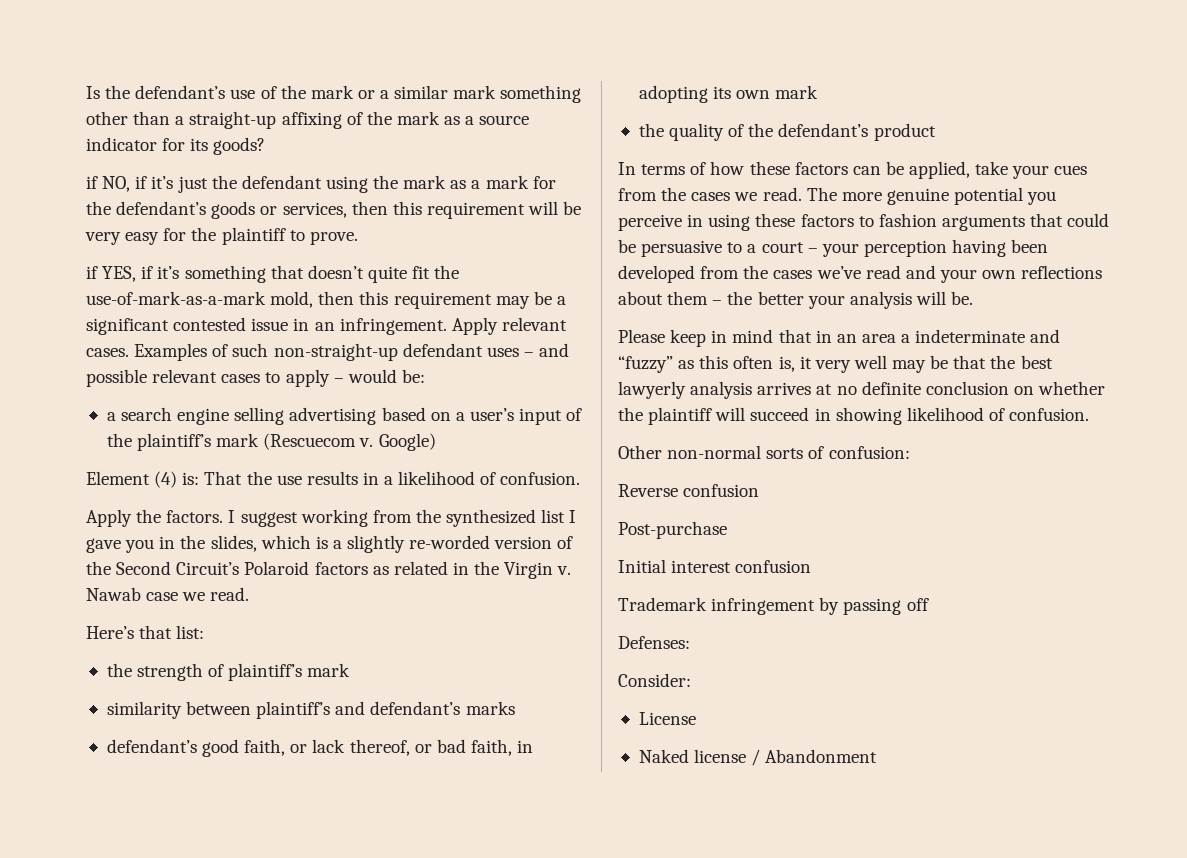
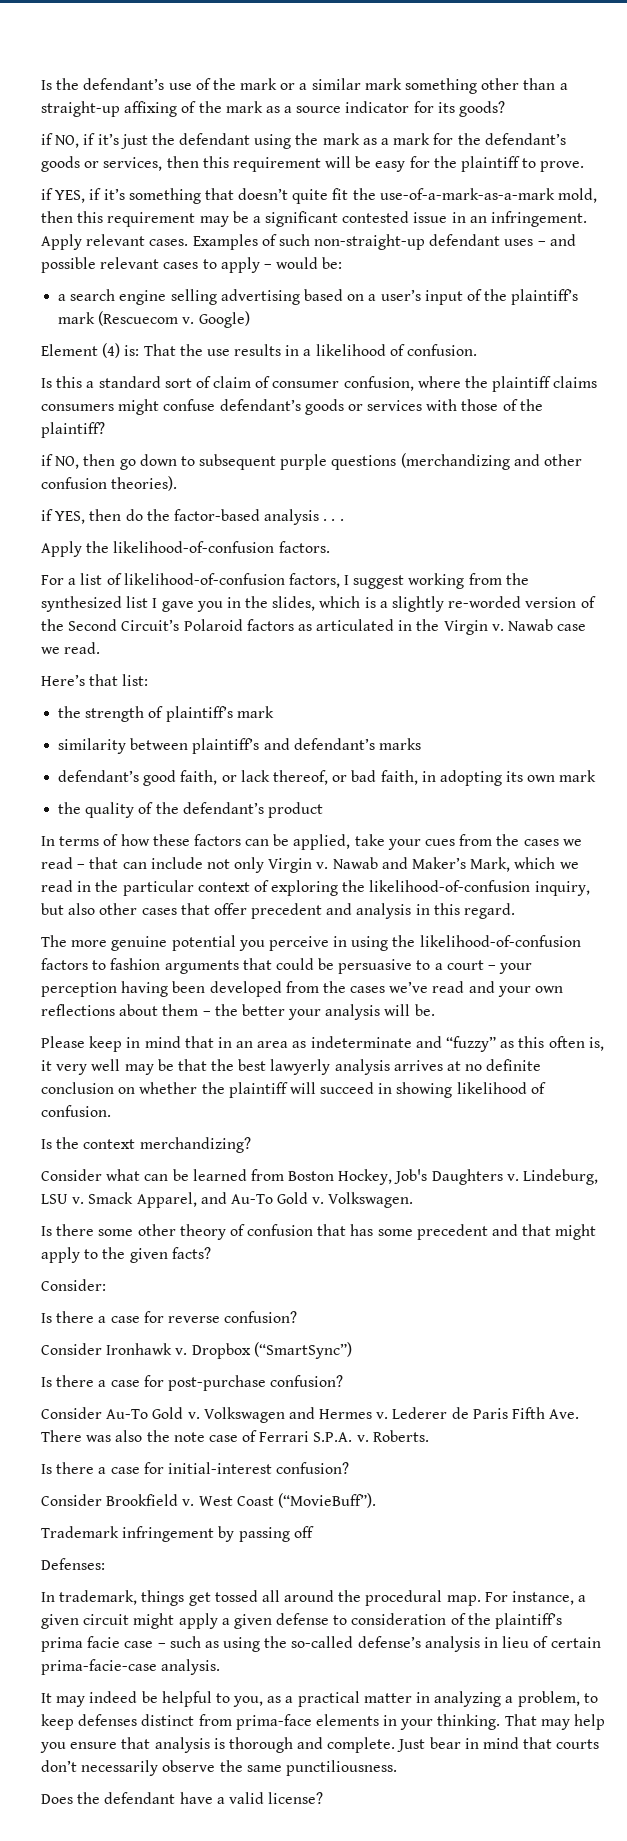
[85,232,121,245] very -> (372, 162) none
[86,291,266,305] use-of-mark-as-a-mark -> [379,188,555,200] use-of-a-mark-as-a-mark
(581, 478) none -> [41,376,598,392] [41,399,543,415] [41,422,105,438] [41,453,583,470] [41,476,178,491] [41,509,344,525] // Is this a standard sort of claim of consumer confusion, where the plaintiff claims consumers might confuse defendant’s goods or services with those of the plaintiff? // if NO, then go down to subsequent purple questions (merchandizing and other confusion theories). // if YES, then do the factor-based analysis . . .
(162, 516) none -> [113,541,275,553] likelihood-of-confusion
(224, 516) none -> [41,573,340,588] // For a list of likelihood-of-confusion factors,
[393,561,448,575] related -> [316,619,395,631] articulated
[762,187,802,201] read. -> [41,857,579,873] [41,880,590,896] [41,903,516,919] read – that can include not only Virgin v. Nawab and Maker’s Mark, which we read in the particular context of exploring the likelihood-of-confusion inquiry, but also other cases that offer precedent and analysis in this regard. //
[755,213,796,227] these -> [392,935,581,947] the likelihood-of-confusion
[901,334,911,343] a -> [292,1041,307,1048] as
[618,445,910,459] [618,484,760,497] [618,521,727,539] [618,559,812,573] Other non-normal sorts of confusion: // Reverse confusion // Post-purchase // Initial interest confusion -> [41,1137,251,1153] [41,1169,599,1185] [41,1192,414,1208] [41,1224,597,1240] [41,1247,211,1263] [41,1279,106,1291] [41,1311,298,1323] [41,1342,352,1359] [41,1375,344,1391] [41,1407,580,1423] [41,1430,429,1442] [41,1462,350,1474] [41,1493,376,1508] Is the context merchandizing? // Consider what can be learned from Boston Hockey, Job's Daughters v. Lindeburg, LSU v. Smack Apparel, and Au-To Gold v. Volkswagen. // Is there some other theory of confusion that has some precedent and that might apply to the given facts? // Consider: // Is there a case for reverse confusion? // Consider Ironhawk v. Dropbox (“SmartSync”) // Is there a case for post-purchase confusion? // Consider Au-To Gold v. Volkswagen and Hermes v. Lederer de Paris Fifth Ave. There was also the note case of Ferrari S.P.A. v. Roberts. // Is there a case for initial-interest confusion? // Consider Brookfield v. West Coast (“MovieBuff”).
[618,673,691,687] [638,712,696,725] [638,749,878,766] Consider: // License // Naked license / Abandonment -> [41,1590,587,1606] [41,1613,563,1629] [41,1636,601,1652] [41,1659,221,1675] [41,1691,598,1707] [41,1714,606,1730] [40,1737,600,1753] [41,1760,397,1776] [41,1792,324,1804] In trademark, things get tossed all around the procedural map. For instance, a given circuit might apply a given defense to consideration of the plaintiff’s prima facie case – such as using the so-called defense’s analysis in lieu of certain prima-facie-case analysis. // It may indeed be helpful to you, as a practical matter in analyzing a problem, to keep defenses distinct from prima-face elements in your thinking. That may help you ensure that analysis is thorough and complete. Just bear in mind that courts don’t necessarily observe the same punctiliousness. // Does the defendant have a valid license?

